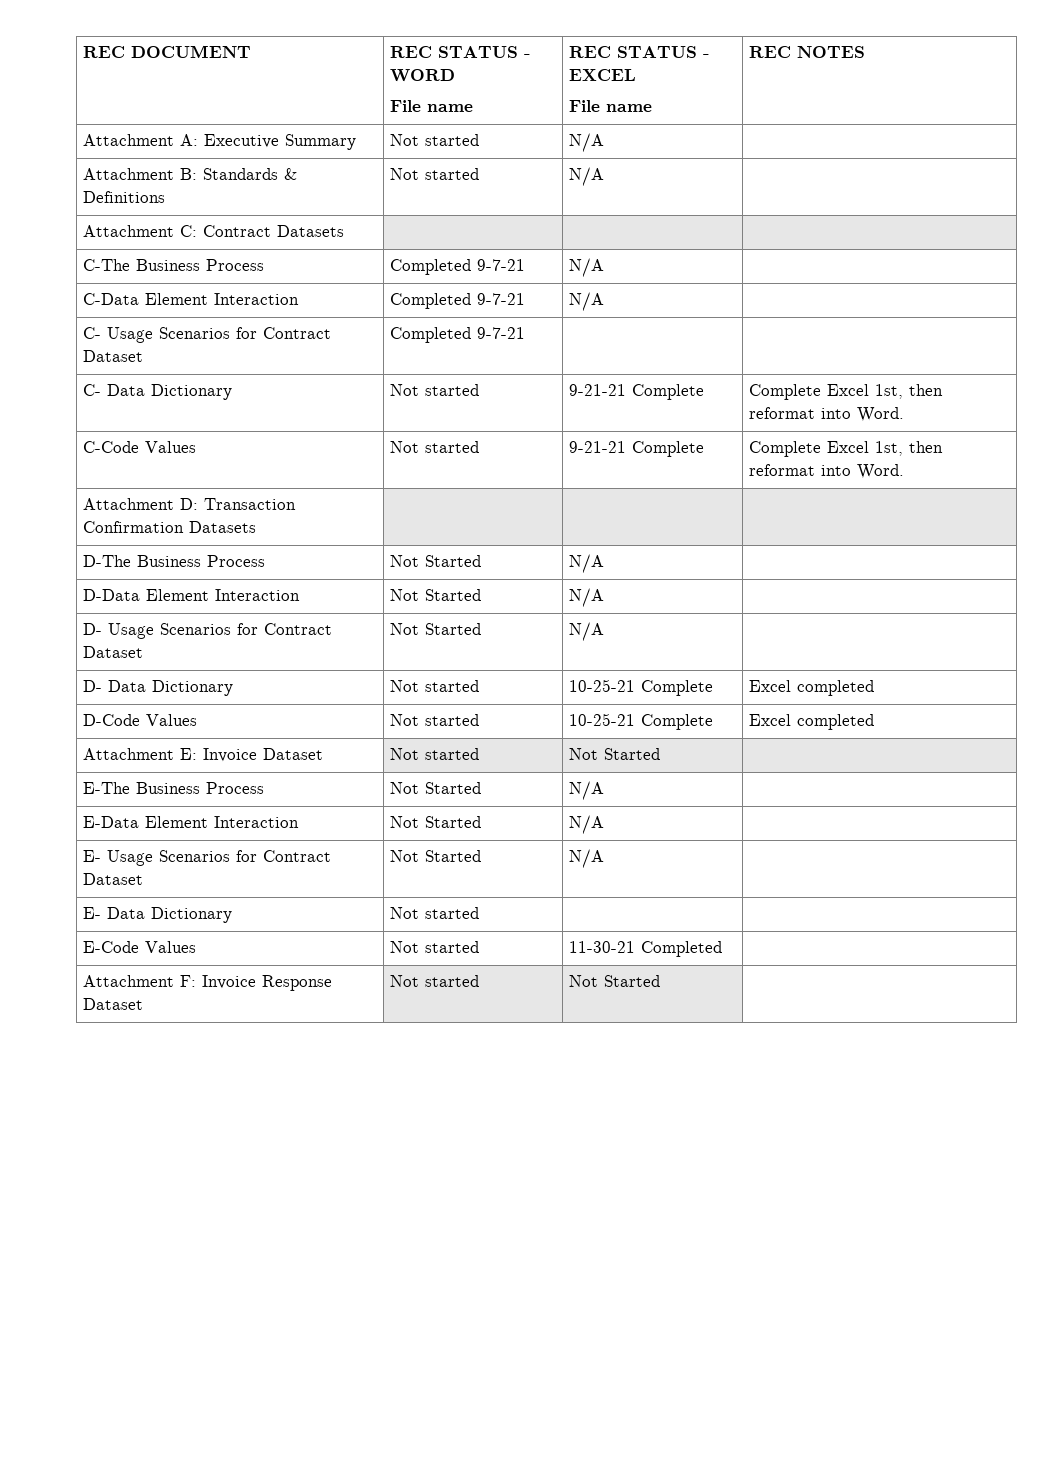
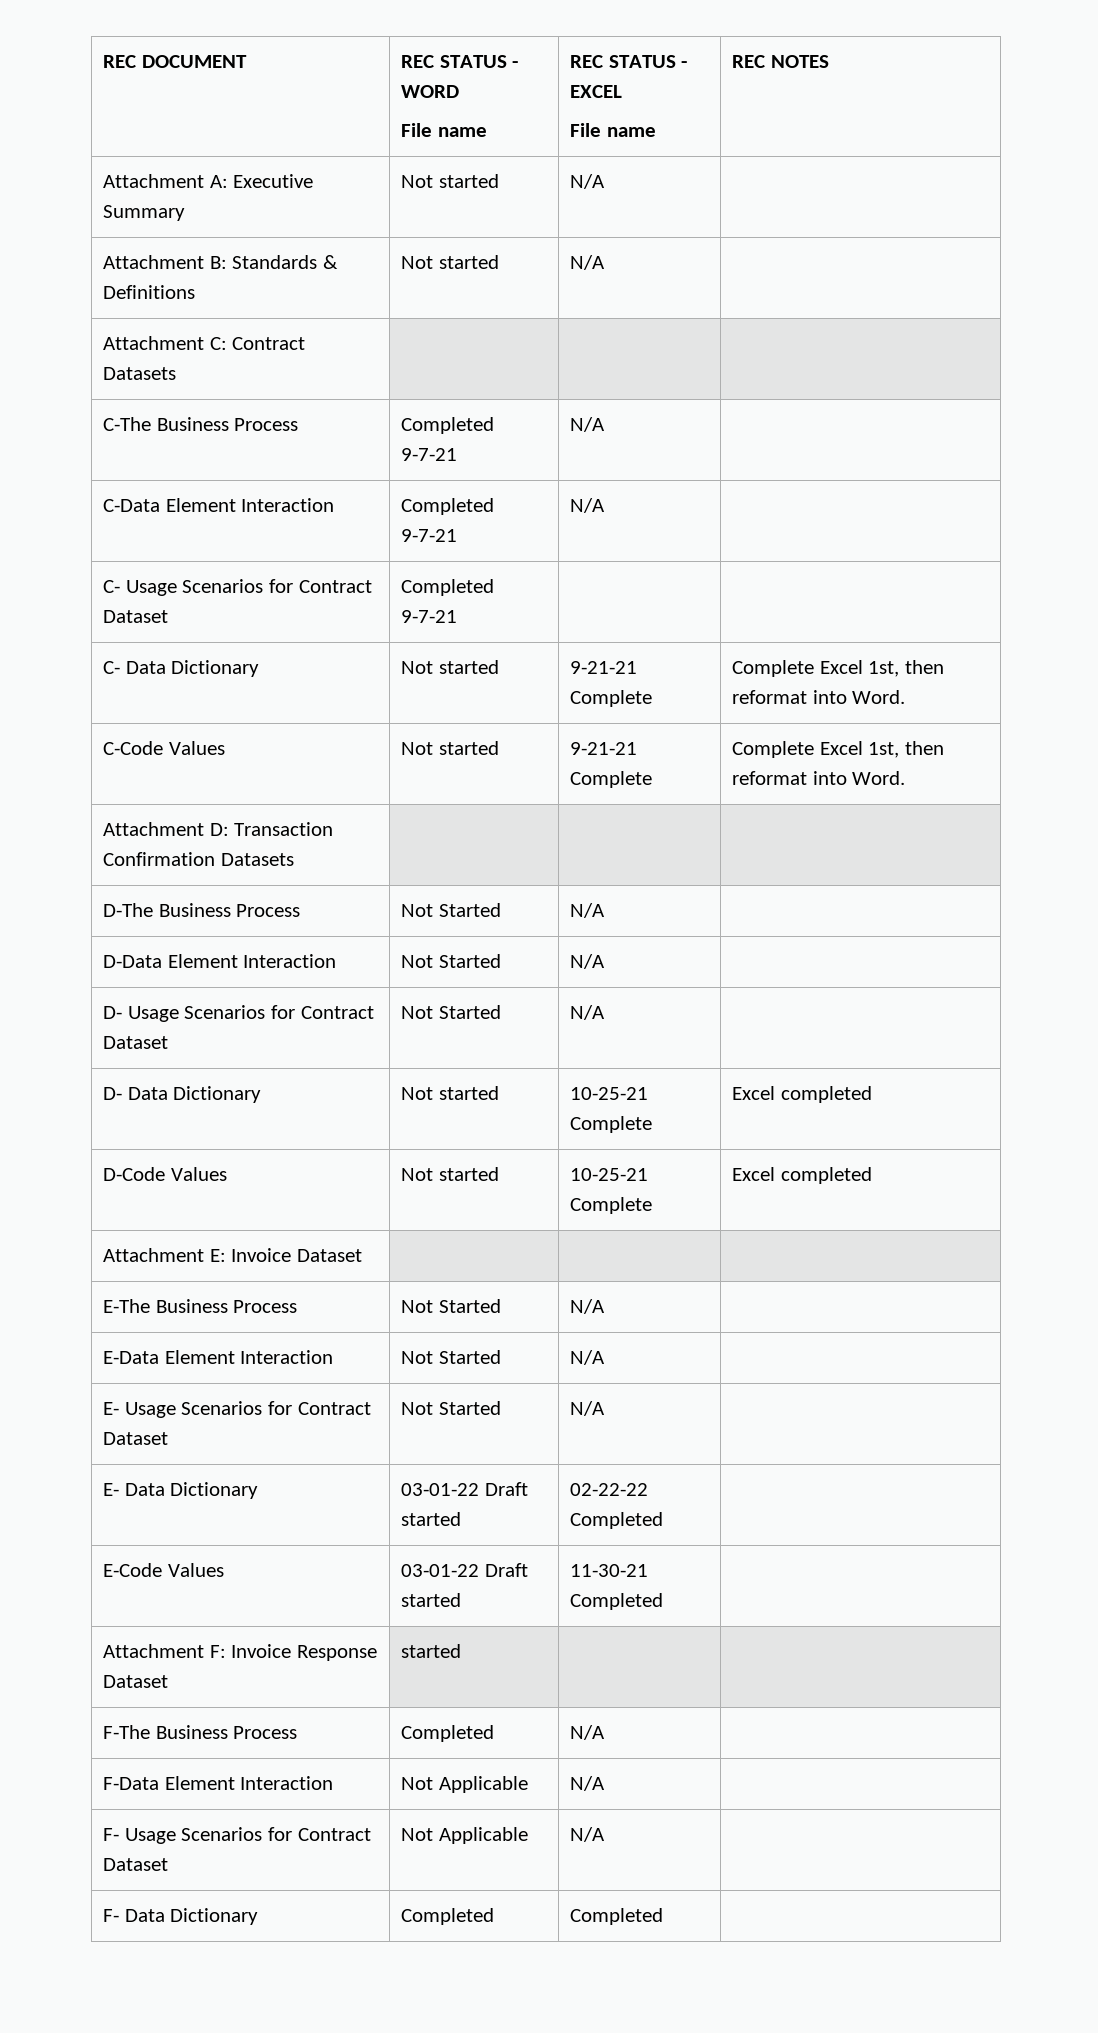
[389,748,479,760] [568,748,660,760] Not started | Not Started -> (362, 1255) |
[389,907,479,919] Not started | -> [401,1482,528,1496] [401,1512,462,1526] [570,1483,649,1496] [570,1512,664,1529] 03-01-22 Draft started | 02-22-22 Completed
[389,941,419,953] Not -> [401,1563,528,1577] 03-01-22 Draft
[389,975,479,987] [568,975,660,987] Not started | Not Started -> [401,1644,462,1658] [103,1725,298,1739] [401,1725,495,1742] [570,1725,606,1740] [103,1776,334,1790] [401,1776,528,1793] [570,1776,606,1791] [103,1827,371,1844] [103,1858,169,1871] [401,1827,528,1844] [570,1827,606,1842] [103,1908,259,1925] [401,1908,495,1925] [570,1908,664,1925] started | | // F-The Business Process | Completed | N/A | // F-Data Element Interaction | Not Applicable | N/A | // F- Usage Scenarios for Contract Dataset | Not Applicable | N/A | // F- Data Dictionary | Completed | Completed

